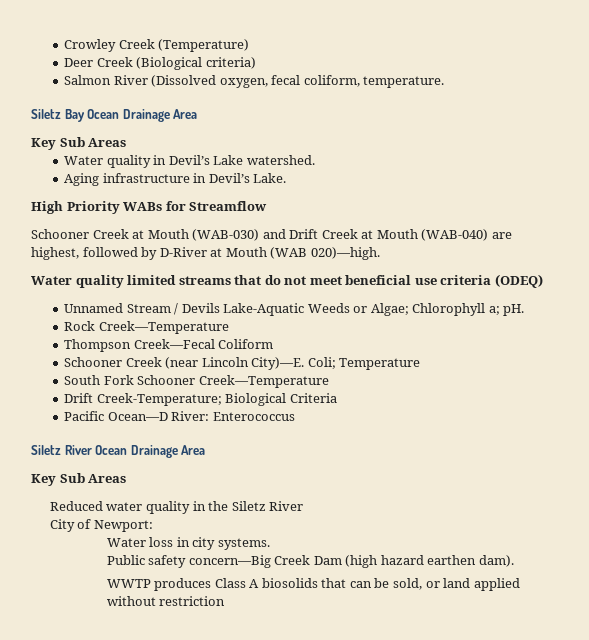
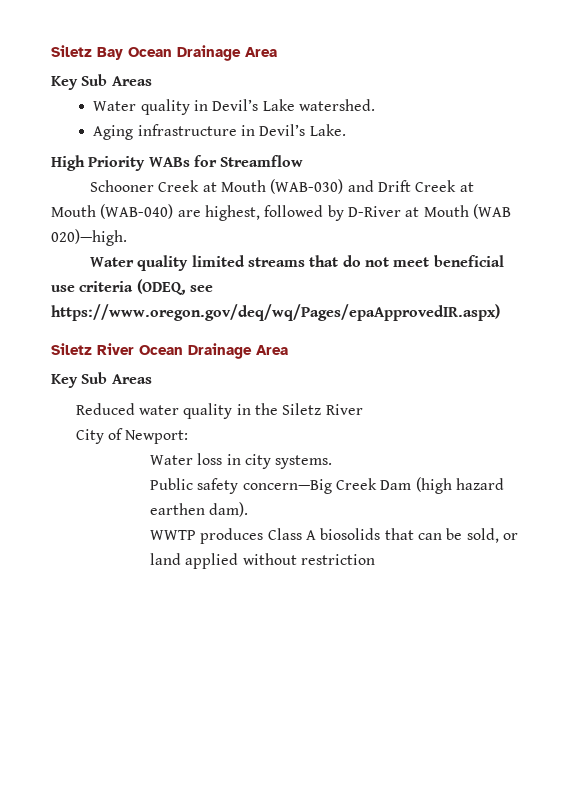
[64,39,250,52] [64,57,256,70] [64,75,445,88] Crowley Creek (Temperature) // Deer Creek (Biological criteria) // Salmon River (Dissolved oxygen, fecal coliform, temperature. // -> (51, 51) none
[494,274,543,288] [64,303,525,316] [64,321,229,334] [64,339,274,352] [64,357,421,370] [64,375,329,388] [64,393,337,406] [64,411,295,421] (ODEQ) // Unnamed Stream / Devils Lake-Aquatic Weeds or Algae; Chlorophyll a; pH. // Rock Creek—Temperature // Thompson Creek—Fecal Coliform // Schooner Creek (near Lincoln City)—E. Coli; Temperature // South Fork Schooner Creek—Temperature // Drift Creek-Temperature; Biological Criteria // Pacific Ocean—D River: Enterococcus -> [136,279,213,295] [51,304,500,321] (ODEQ, see https://www.oregon.gov/deq/wq/Pages/epaApprovedIR.aspx)

